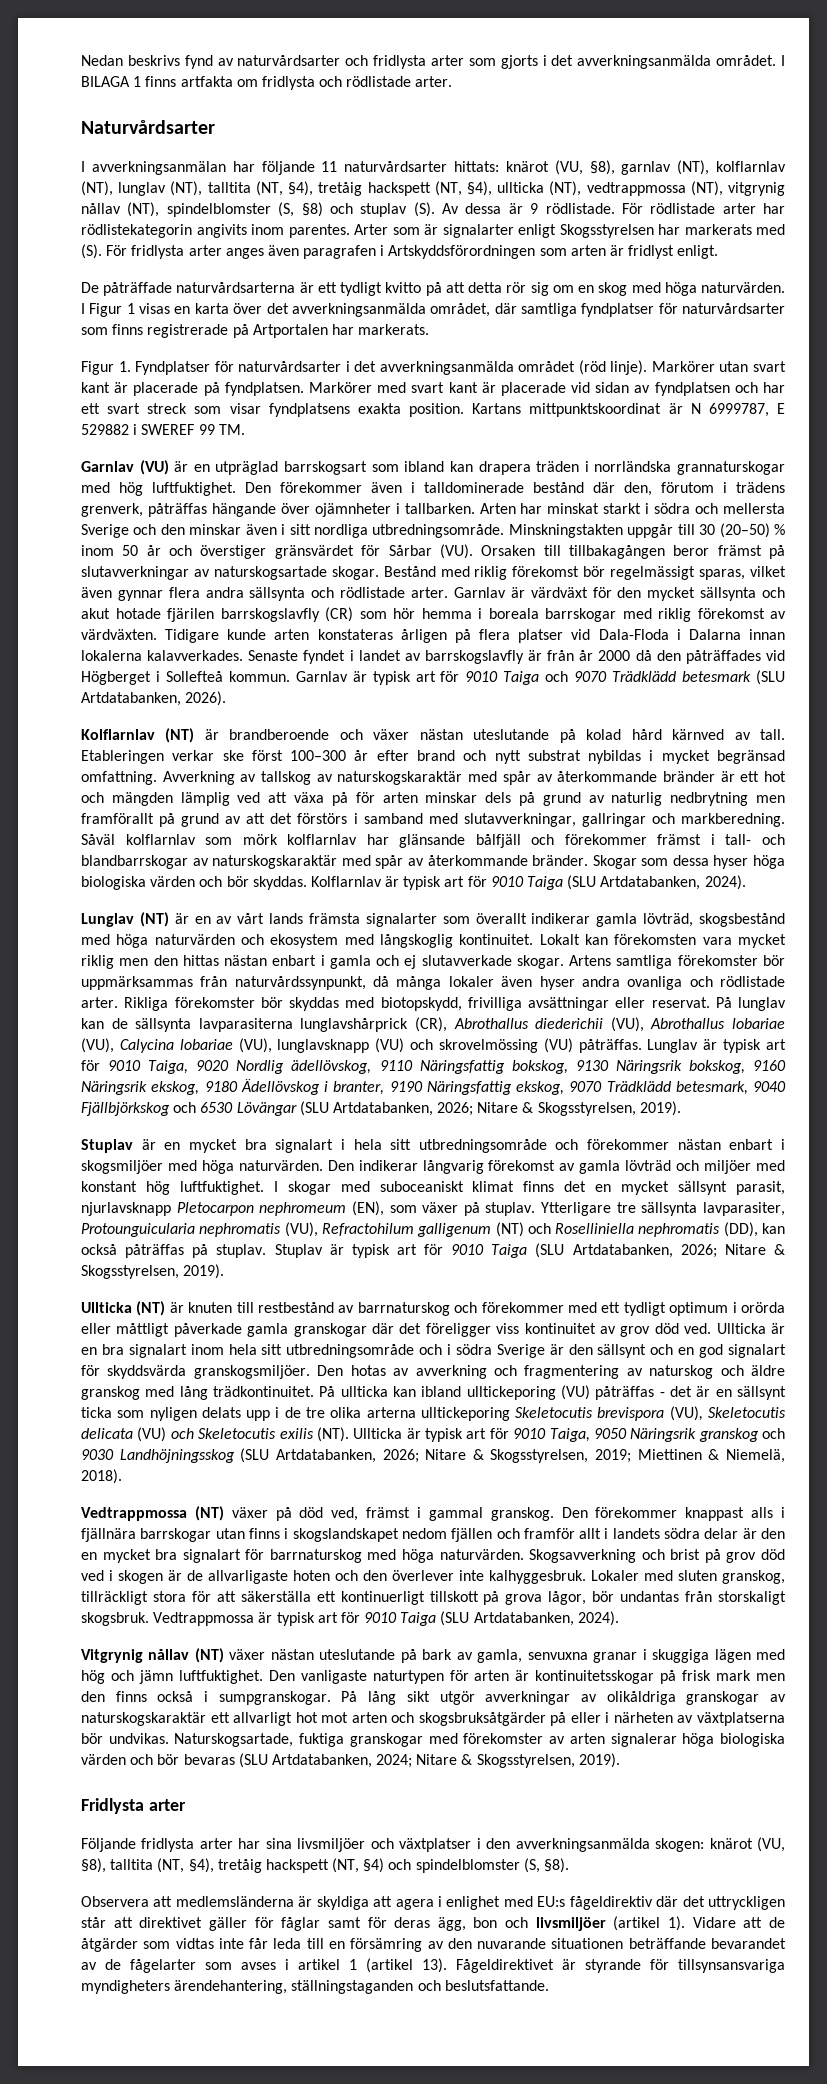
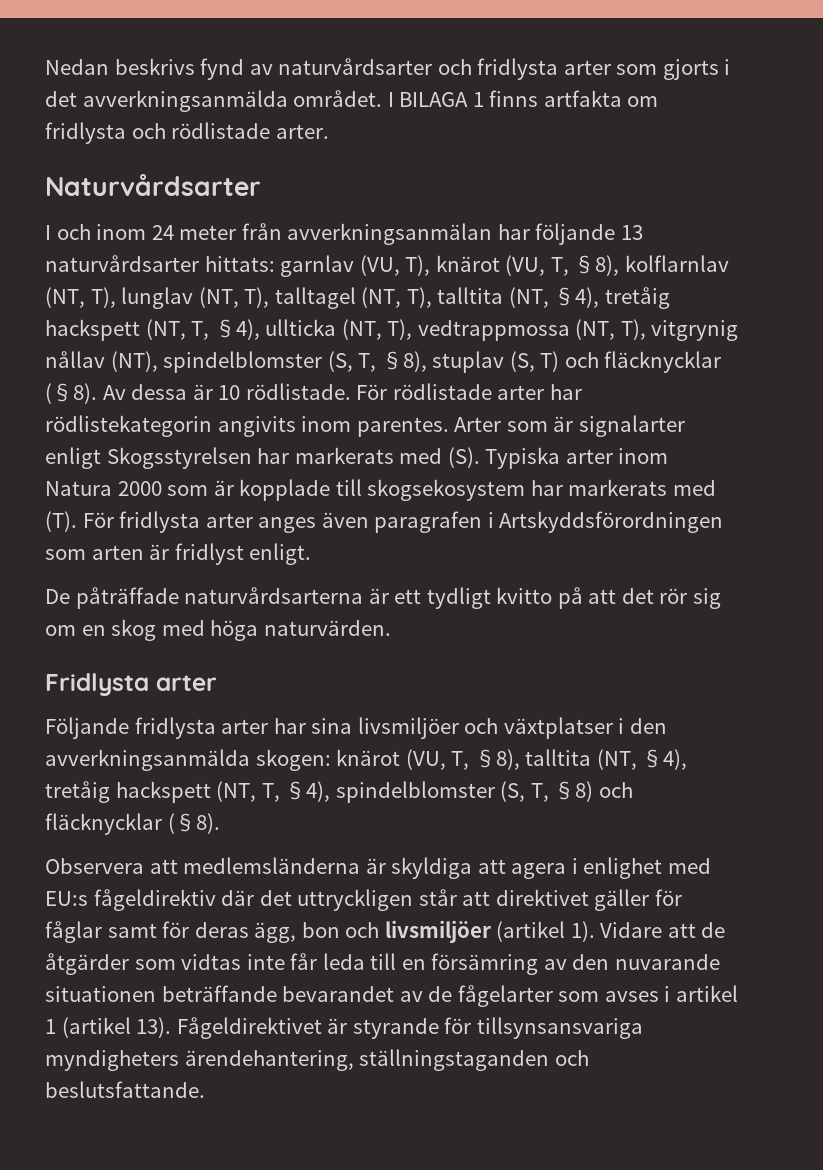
(85, 166) none -> [56,223,282,240] och inom 24 meter från
[321,161,338,172] 11 -> [620,225,643,240] 13
[505,160,787,175] [81,181,462,196] knärot (VU, §8), garnlav (NT), kolflarnlav (NT), lunglav (NT), talltita (NT, §4), tretåig hackspett (NT, -> [280,255,729,277] [45,287,670,309] [45,319,210,341] garnlav (VU, T), knärot (VU, T, §8), kolflarnlav (NT, T), lunglav (NT, T), talltagel (NT, T), talltita (NT, §4), tretåig hackspett (NT, T,
[549,181,723,196] (NT), vedtrappmossa (NT), -> [341,319,646,341] (NT, T), vedtrappmossa (NT, T),
[301,202,435,217] §8) och stuplav (S). -> [358,351,722,373] [45,383,97,404] T, §8), stuplav (S, T) och fläcknycklar (§8).
[530,203,539,214] 9 -> [218,385,241,400] 10
(102, 251) none -> [485,447,669,469] [45,479,716,501] [45,511,77,532] Typiska arter inom Natura 2000 som är kopplade till skogsekosystem har markerats med (T).
[468,282,503,293] detta -> [621,588,654,604] det
[81,303,785,317] [81,324,430,338] [81,360,787,375] [81,382,785,396] [81,403,786,417] [81,424,245,435] [81,460,786,475] [81,482,785,496] [81,503,786,517] [81,523,786,538] [81,544,785,559] [81,566,786,580] [81,587,785,601] [81,607,786,622] [81,629,785,643] [81,650,785,664] [81,670,785,685] [81,691,227,706] [81,728,785,743] [81,750,786,764] [81,771,787,785] [81,792,785,806] [81,813,786,827] [81,834,786,848] [81,855,785,869] [81,875,746,890] [81,912,785,927] [81,934,787,948] [81,955,785,969] [81,976,786,990] [81,997,786,1011] [81,1017,786,1032] [81,1038,786,1053] [81,1060,787,1074] [81,1079,786,1095] [81,1101,681,1116] [81,1139,785,1153] [81,1160,785,1174] [81,1181,785,1195] [81,1201,785,1216] [81,1222,785,1237] [81,1243,785,1258] [81,1264,225,1279] [81,1301,785,1316] [81,1323,785,1337] [81,1344,786,1358] [81,1365,785,1379] [81,1385,787,1400] [81,1406,786,1421] [81,1427,785,1442] [81,1448,785,1463] [81,1469,122,1484] [81,1506,785,1521] [81,1528,785,1542] [81,1549,785,1563] [81,1570,785,1584] [81,1591,787,1605] [81,1611,619,1626] [81,1648,786,1663] [81,1670,786,1684] [81,1691,787,1705] [81,1712,786,1726] [81,1733,786,1747] [81,1753,620,1768] I Figur 1 visas en karta över det avverkningsanmälda området, där samtliga fyndplatser för naturvårdsarter som finns registrerade på Artportalen har markerats. // Figur 1. Fyndplatser för naturvårdsarter i det avverkningsanmälda området (röd linje). Markörer utan svart kant är placerade på fyndplatsen. Markörer med svart kant är placerade vid sidan av fyndplatsen och har ett svart streck som visar fyndplatsens exakta position. Kartans mittpunktskoordinat är N 6999787, E 529882 i SWEREF 99 TM. // Garnlav (VU) är en utpräglad barrskogsart som ibland kan drapera träden i norrländska grannaturskogar med hög luftfuktighet. Den förekommer även i talldominerade bestånd där den, förutom i trädens grenverk, påträffas hängande över ojämnheter i tallbarken. Arten har minskat starkt i södra och mellersta Sverige och den minskar även i sitt nordliga utbredningsområde. Minskningstakten uppgår till 30 (20–50) % inom 50 år och överstiger gränsvärdet för Sårbar (VU). Orsaken till tillbakagången beror främst på slutavverkningar av naturskogsartade skogar. Bestånd med riklig förekomst bör regelmässigt sparas, vilket även gynnar flera andra sällsynta och rödlistade arter. Garnlav är värdväxt för den mycket sällsynta och akut hotade fjärilen barrskogslavfly (CR) som hör hemma i boreala barrskogar med riklig förekomst av värdväxten. Tidigare kunde arten konstateras årligen på flera platser vid Dala-Floda i Dalarna innan lokalerna kalavverkades. Senaste fyndet i landet av barrskogslavfly är från år 2000 då den påträffades vid Högberget i Sollefteå kommun. Garnlav är typisk art för 9010 Taiga och 9070 Trädklädd betesmark (SLU Artdatabanken, 2026). // Kolflarnlav (NT) är brandberoende och växer nästan uteslutande på kolad hård kärnved av tall. Etableringen verkar ske först 100–300 år efter brand och nytt substrat nybildas i mycket begränsad omfattning. Avverkning av tallskog av naturskogskaraktär med spår av återkommande bränder är ett hot och mängden lämplig ved att växa på för arten minskar dels på grund av naturlig nedbrytning men framförallt på grund av att det förstörs i samband med slutavverkningar, gallringar och markberedning. Såväl kolflarnlav som mörk kolflarnlav har glänsande bålfjäll och förekommer främst i tall- och blandbarrskogar av naturskogskaraktär med spår av återkommande bränder. Skogar som dessa hyser höga biologiska värden och bör skyddas. Kolflarnlav är typisk art för 9010 Taiga (SLU Artdatabanken, 2024). // Lunglav (NT) är en av vårt lands främsta signalarter som överallt indikerar gamla lövträd, skogsbestånd med höga naturvärden och ekosystem med långskoglig kontinuitet. Lokalt kan förekomsten vara mycket riklig men den hittas nästan enbart i gamla och ej slutavverkade skogar. Artens samtliga förekomster bör uppmärksammas från naturvårdssynpunkt, då många lokaler även hyser andra ovanliga och rödlistade arter. Rikliga förekomster bör skyddas med biotopskydd, frivilliga avsättningar eller reservat. På lunglav kan de sällsynta lavparasiterna lunglavshårprick (CR), Abrothallus diederichii (VU), Abrothallus lobariae (VU), Calycina lobariae (VU), lunglavsknapp (VU) och skrovelmössing (VU) påträffas. Lunglav är typisk art för 9010 Taiga, 9020 Nordlig ädellövskog, 9110 Näringsfattig bokskog, 9130 Näringsrik bokskog, 9160 Näringsrik ekskog, 9180 Ädellövskog i branter, 9190 Näringsfattig ekskog, 9070 Trädklädd betesmark, 9040 Fjällbjörkskog och 6530 Lövängar (SLU Artdatabanken, 2026; Nitare & Skogsstyrelsen, 2019). // Stuplav är en mycket bra signalart i hela sitt utbredningsområde och förekommer nästan enbart i skogsmiljöer med höga naturvärden. Den indikerar långvarig förekomst av gamla lövträd och miljöer med konstant hög luftfuktighet. I skogar med suboceaniskt klimat finns det en mycket sällsynt parasit, njurlavsknapp Pletocarpon nephromeum (EN), som växer på stuplav. Ytterligare tre sällsynta lavparasiter, Protounguicularia nephromatis (VU), Refractohilum galligenum (NT) och Roselliniella nephromatis (DD), kan också påträffas på stuplav. Stuplav är typisk art för 9010 Taiga (SLU Artdatabanken, 2026; Nitare & Skogsstyrelsen, 2019). // Ullticka (NT) är knuten till restbestånd av barrnaturskog och förekommer med ett tydligt optimum i orörda eller måttligt påverkade gamla granskogar där det föreligger viss kontinuitet av grov död ved. Ullticka är en bra signalart inom hela sitt utbredningsområde och i södra Sverige är den sällsynt och en god signalart för skyddsvärda granskogsmiljöer. Den hotas av avverkning och fragmentering av naturskog och äldre granskog med lång trädkontinuitet. På ullticka kan ibland ulltickeporing (VU) påträffas - det är en sällsynt ticka som nyligen delats upp i de tre olika arterna ulltickeporing Skeletocutis brevispora (VU), Skeletocutis delicata (VU) och Skeletocutis exilis (NT). Ullticka är typisk art för 9010 Taiga, 9050 Näringsrik granskog och 9030 Landhöjningsskog (SLU Artdatabanken, 2026; Nitare & Skogsstyrelsen, 2019; Miettinen & Niemelä, 2018). // Vedtrappmossa (NT) växer på död ved, främst i gammal granskog. Den förekommer knappast alls i fjällnära barrskogar utan finns i skogslandskapet nedom fjällen och framför allt i landets södra delar är den en mycket bra signalart för barrnaturskog med höga naturvärden. Skogsavverkning och brist på grov död ved i skogen är de allvarligaste hoten och den överlever inte kalhyggesbruk. Lokaler med sluten granskog, tillräckligt stora för att säkerställa ett kontinuerligt tillskott på grova lågor, bör undantas från storskaligt skogsbruk. Vedtrappmossa är typisk art för 9010 Taiga (SLU Artdatabanken, 2024). // Vitgrynig nållav (NT) växer nästan uteslutande på bark av gamla, senvuxna granar i skuggiga lägen med hög och jämn luftfuktighet. Den vanligaste naturtypen för arten är kontinuitetsskogar på frisk mark men den finns också i sumpgranskogar. På lång sikt utgör avverkningar av olikåldriga granskogar av naturskogskaraktär ett allvarligt hot mot arten och skogsbruksåtgärder på eller i närheten av växtplatserna bör undvikas. Naturskogsartade, fuktiga granskogar med förekomster av arten signalerar höga biologiska värden och bör bevaras (SLU Artdatabanken, 2024; Nitare & Skogsstyrelsen, 2019). -> (391, 628) none
(785, 1844) none -> [451,751,470,770] T,
[363,1858,570,1873] §4) och spindelblomster (S, §8). -> [261,781,633,803] [45,813,220,835] T, §4), spindelblomster (S, T, §8) och fläcknycklar (§8).

